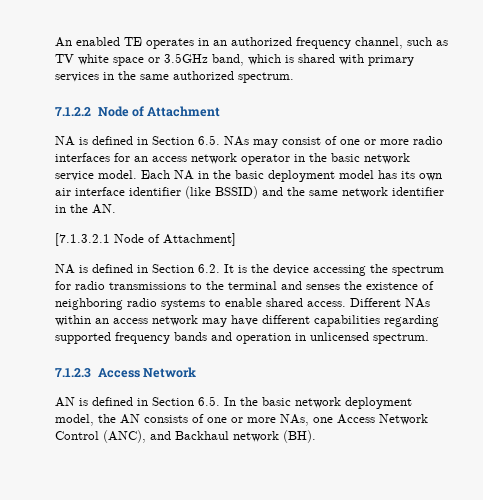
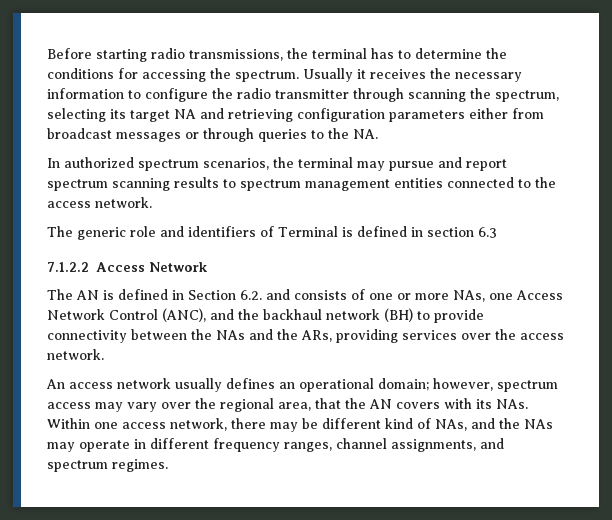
[55,37,448,49] [55,53,414,66] [55,71,294,83] [55,106,221,117] [55,135,443,148] [55,153,410,165] [55,170,442,182] [55,186,444,199] [55,204,116,214] [55,233,236,246] [55,264,75,274] An enabled TE operates in an authorized frequency channel, such as TV white space or 3.5GHz band, which is shared with primary services in the same authorized spectrum. // 7.1.2.2 Node of Attachment // NA is defined in Section 6.5. NAs may consist of one or more radio interfaces for an access network operator in the basic network service model. Each NA in the basic deployment model has its own air interface identifier (like BSSID) and the same network identifier in the AN. // [7.1.3.2.1 Node of Attachment] // NA -> [47,48,507,62] [47,68,522,82] [47,88,559,102] [47,108,544,122] [47,128,378,142] [47,157,507,171] [47,177,556,191] [47,197,152,208] [47,226,497,240] [47,262,208,272] [47,289,99,300] Before starting radio transmissions, the terminal has to determine the conditions for accessing the spectrum. Usually it receives the necessary information to configure the radio transmitter through scanning the spectrum, selecting its target NA and retrieving configuration parameters either from broadcast messages or through queries to the NA. // In authorized spectrum scenarios, the terminal may pursue and report spectrum scanning results to spectrum management entities connected to the access network. // The generic role and identifiers of Terminal is defined in section 6.3 // 7.1.2.2 Access Network // The AN
[224,264,444,276] [55,281,434,290] [55,298,430,310] [55,315,439,327] [55,332,429,344] [55,367,196,378] [55,396,412,409] [55,414,140,426] It is the device accessing the spectrum for radio transmissions to the terminal and senses the existence of neighboring radio systems to enable shared access. Different NAs within an access network may have different capabilities regarding supported frequency bands and operation in unlicensed spectrum. // 7.1.2.3 Access Network // AN is defined in Section 6.5. In the basic network deployment model, the AN -> [266,289,290,300] and
[175,430,316,443] Backhaul network (BH). -> [238,308,484,323] [47,329,564,343] [47,349,104,360] [46,378,558,392] [47,398,528,412] [47,418,553,432] [47,438,504,452] [47,459,168,472] the backhaul network (BH) to provide connectivity between the NAs and the ARs, providing services over the access network. // An access network usually defines an operational domain; however, spectrum access may vary over the regional area, that the AN covers with its NAs. Within one access network, there may be different kind of NAs, and the NAs may operate in different frequency ranges, channel assignments, and spectrum regimes.

